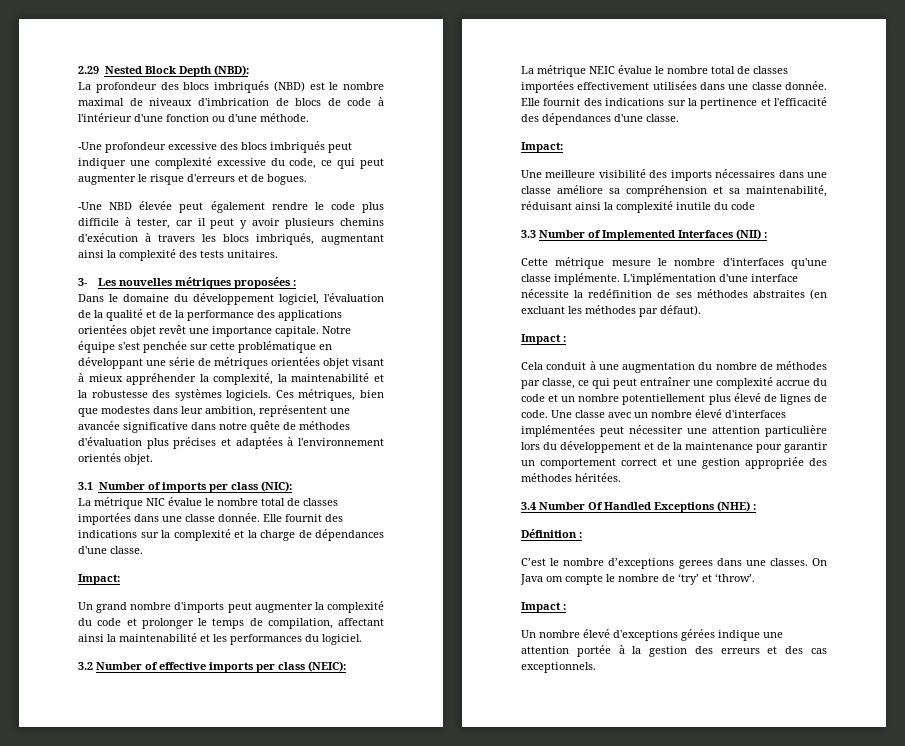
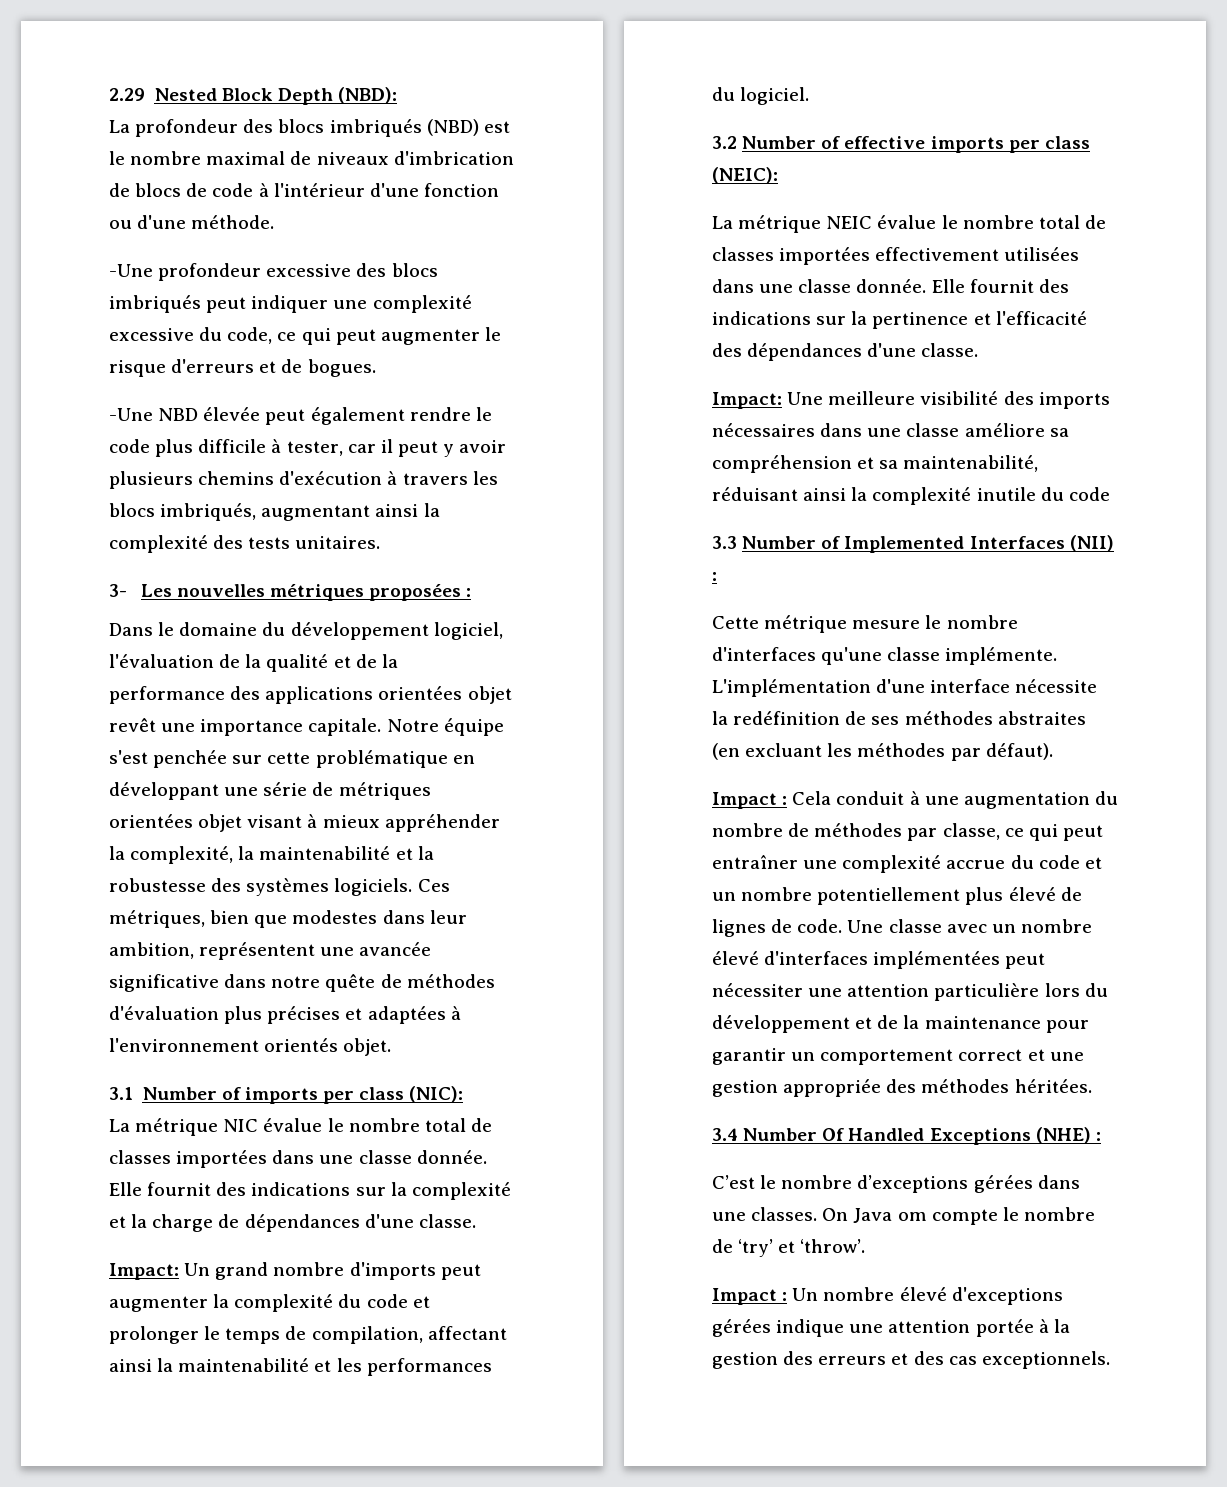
(120, 579) // -> (179, 1271) none
(563, 147) // -> (782, 400) none
(566, 339) // -> (788, 800) none
[521,529,582,538] // Définition : -> (1101, 1136) none
[678,560,713,569] gerees -> [973,1175,1033,1193] gérées
(566, 607) // -> (788, 1296) none

